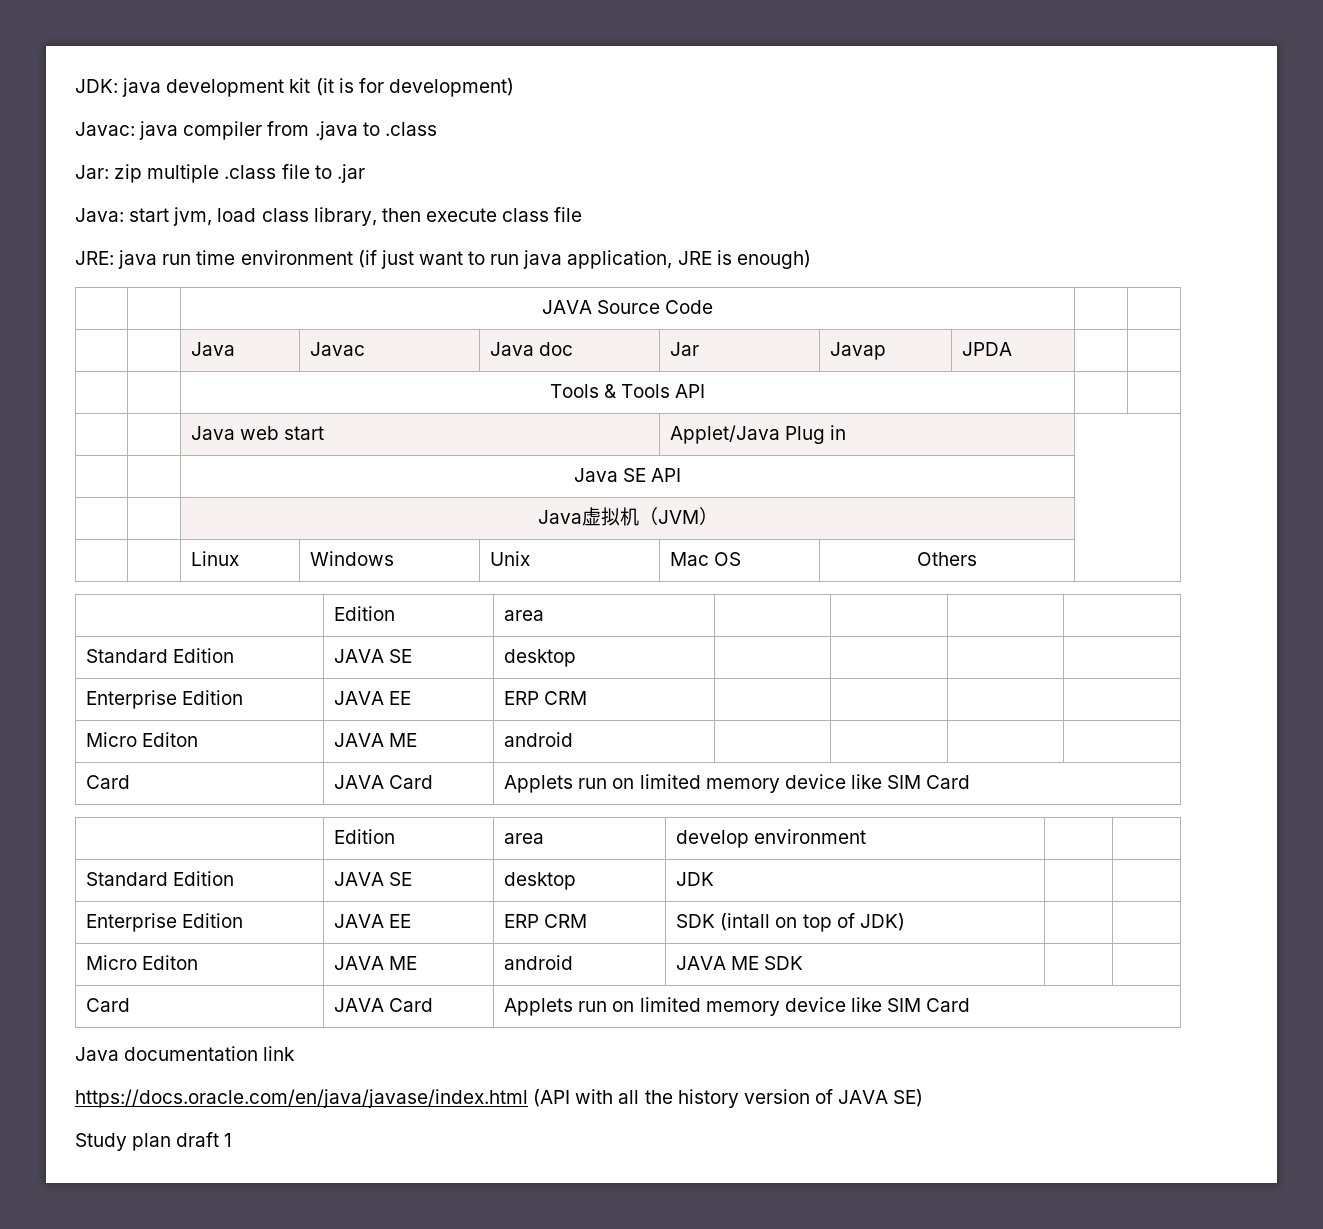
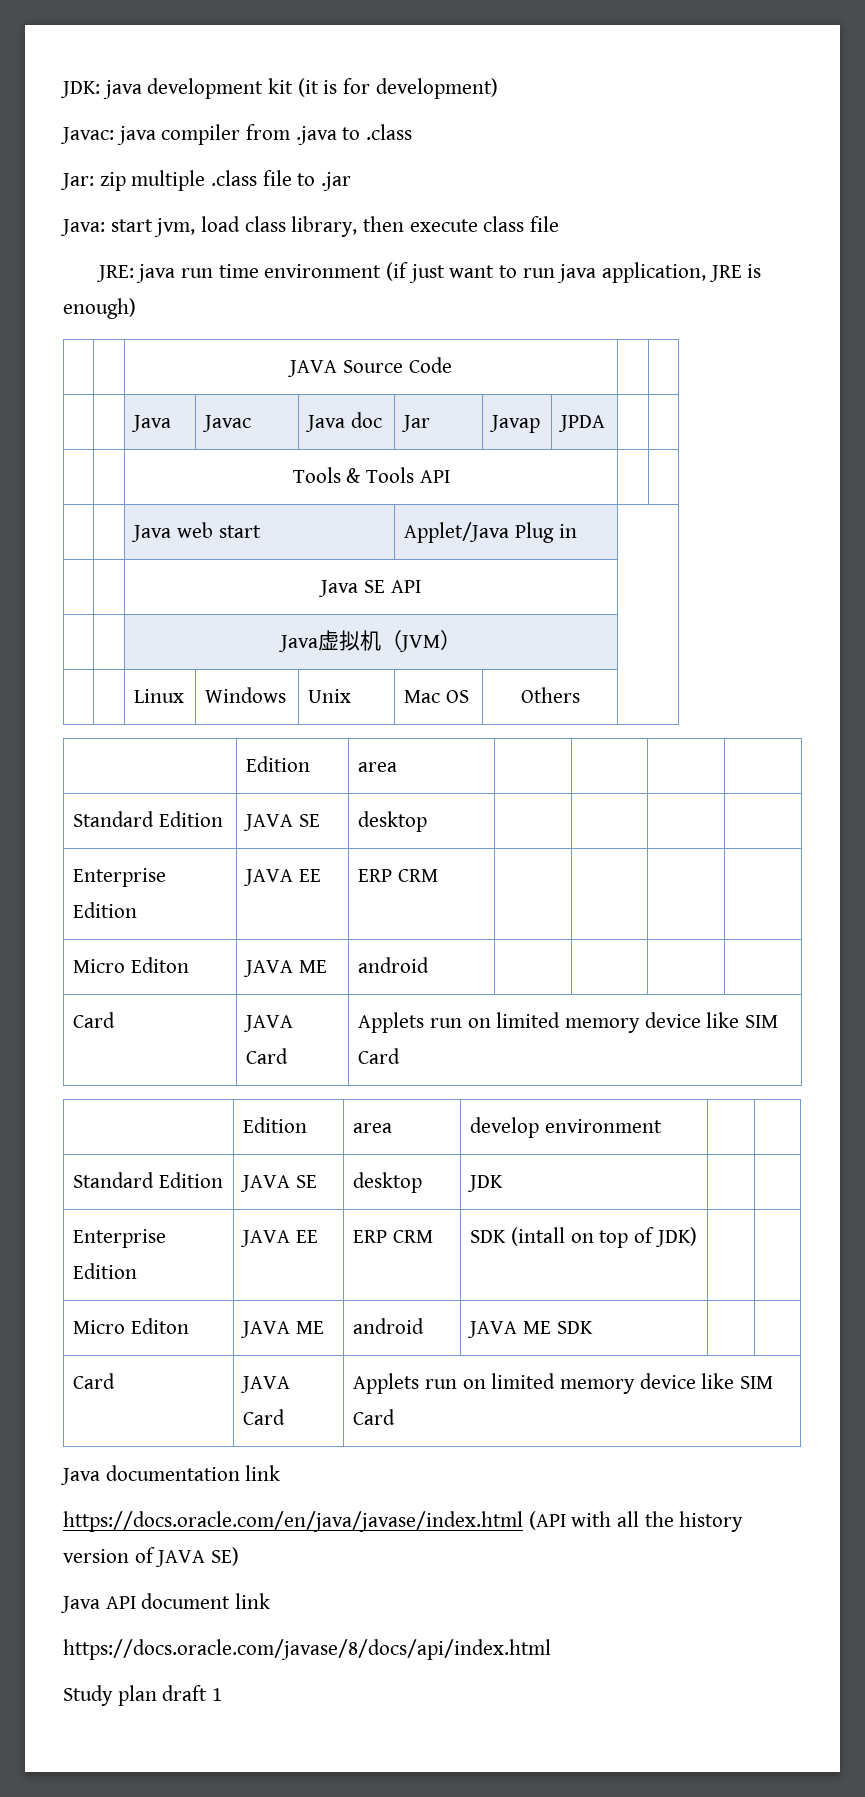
(924, 1098) none -> [60,1593,271,1613] [63,1639,551,1660] // Java API document link // https://docs.oracle.com/javase/8/docs/api/index.html

